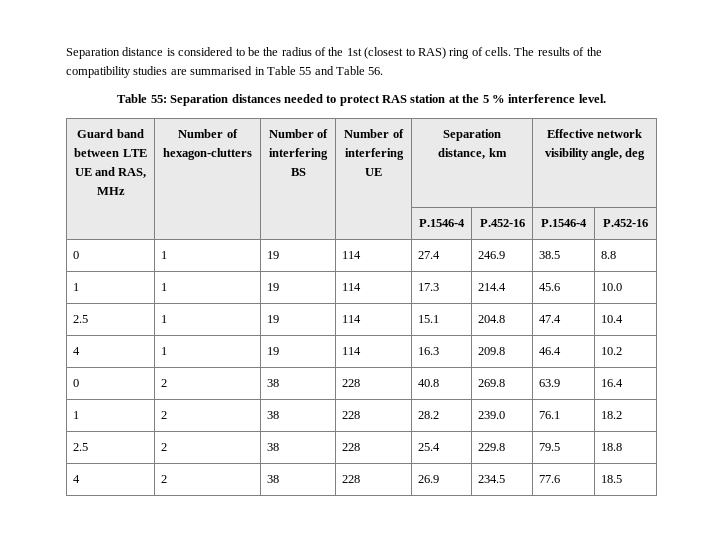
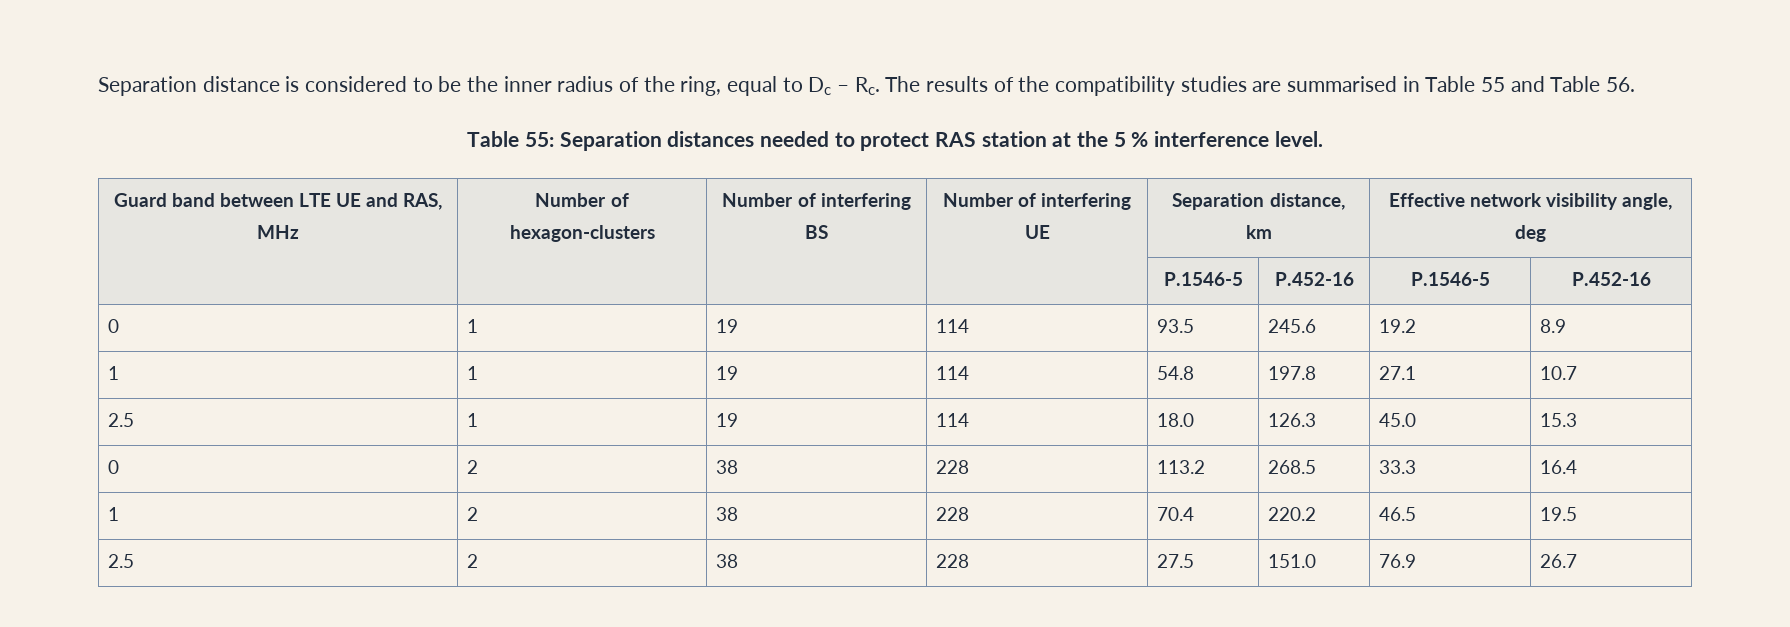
(279, 51) none -> [503,76,552,92] inner
[346,47,511,59] 1st (closest to RAS) ring of cells. -> [680,76,880,96] ring, equal to Dc – Rc.
[163,148,252,160] hexagon-clutters -> [509,225,655,242] hexagon-clusters
[419,219,465,227] P.1546-4 -> [1163,272,1243,286] P.1546-5
[541,219,587,227] P.1546-4 -> [1410,272,1490,286] P.1546-5
[418,251,441,259] [478,251,506,259] [539,251,561,259] [601,251,617,259] 27.4 | 246.9 | 38.5 | 8.8 -> [1156,319,1194,333] [1267,319,1316,333] [1378,319,1416,333] [1539,319,1566,333] 93.5 | 245.6 | 19.2 | 8.9
[418,283,440,291] [478,283,507,291] [539,283,561,291] [601,283,623,291] 17.3 | 214.4 | 45.6 | 10.0 -> [1156,366,1194,380] [1267,366,1316,380] [1378,366,1416,380] [1539,366,1577,380] 54.8 | 197.8 | 27.1 | 10.7
[418,315,440,323] [478,315,506,323] [539,315,562,323] [601,315,624,323] [73,347,81,355] [161,347,168,355] [267,347,280,355] [342,347,362,355] [418,347,440,355] [478,347,506,355] [539,347,562,355] [601,347,623,355] 15.1 | 204.8 | 47.4 | 10.4 // 4 | 1 | 19 | 114 | 16.3 | 209.8 | 46.4 | 10.2 -> [1156,413,1194,427] [1267,413,1316,427] [1378,413,1416,427] [1539,413,1577,427] 18.0 | 126.3 | 45.0 | 15.3
[418,379,440,387] [478,379,506,387] [539,379,561,387] 40.8 | 269.8 | 63.9 -> [1156,460,1205,474] [1267,460,1316,474] [1378,460,1416,474] 113.2 | 268.5 | 33.3
[418,411,440,419] [478,411,506,419] [539,411,561,419] [601,411,623,419] 28.2 | 239.0 | 76.1 | 18.2 -> [1156,507,1194,521] [1267,507,1316,521] [1378,507,1416,521] [1539,507,1577,521] 70.4 | 220.2 | 46.5 | 19.5
[418,443,441,451] [478,443,506,451] [539,443,561,451] [601,443,623,451] [73,475,81,483] [161,475,168,483] [267,475,280,483] [342,475,361,483] [418,475,440,483] [478,475,506,483] [539,475,561,483] [601,475,623,483] 25.4 | 229.8 | 79.5 | 18.8 // 4 | 2 | 38 | 228 | 26.9 | 234.5 | 77.6 | 18.5 -> [1156,554,1194,568] [1267,554,1316,568] [1378,554,1416,568] [1539,554,1577,568] 27.5 | 151.0 | 76.9 | 26.7

